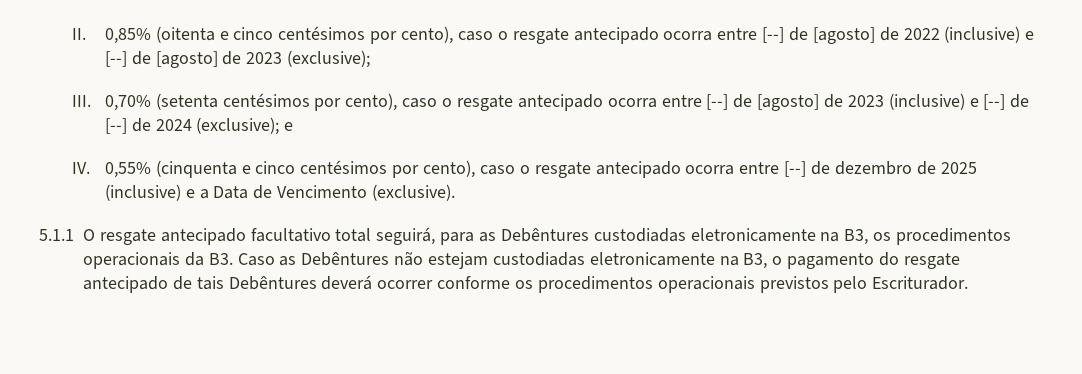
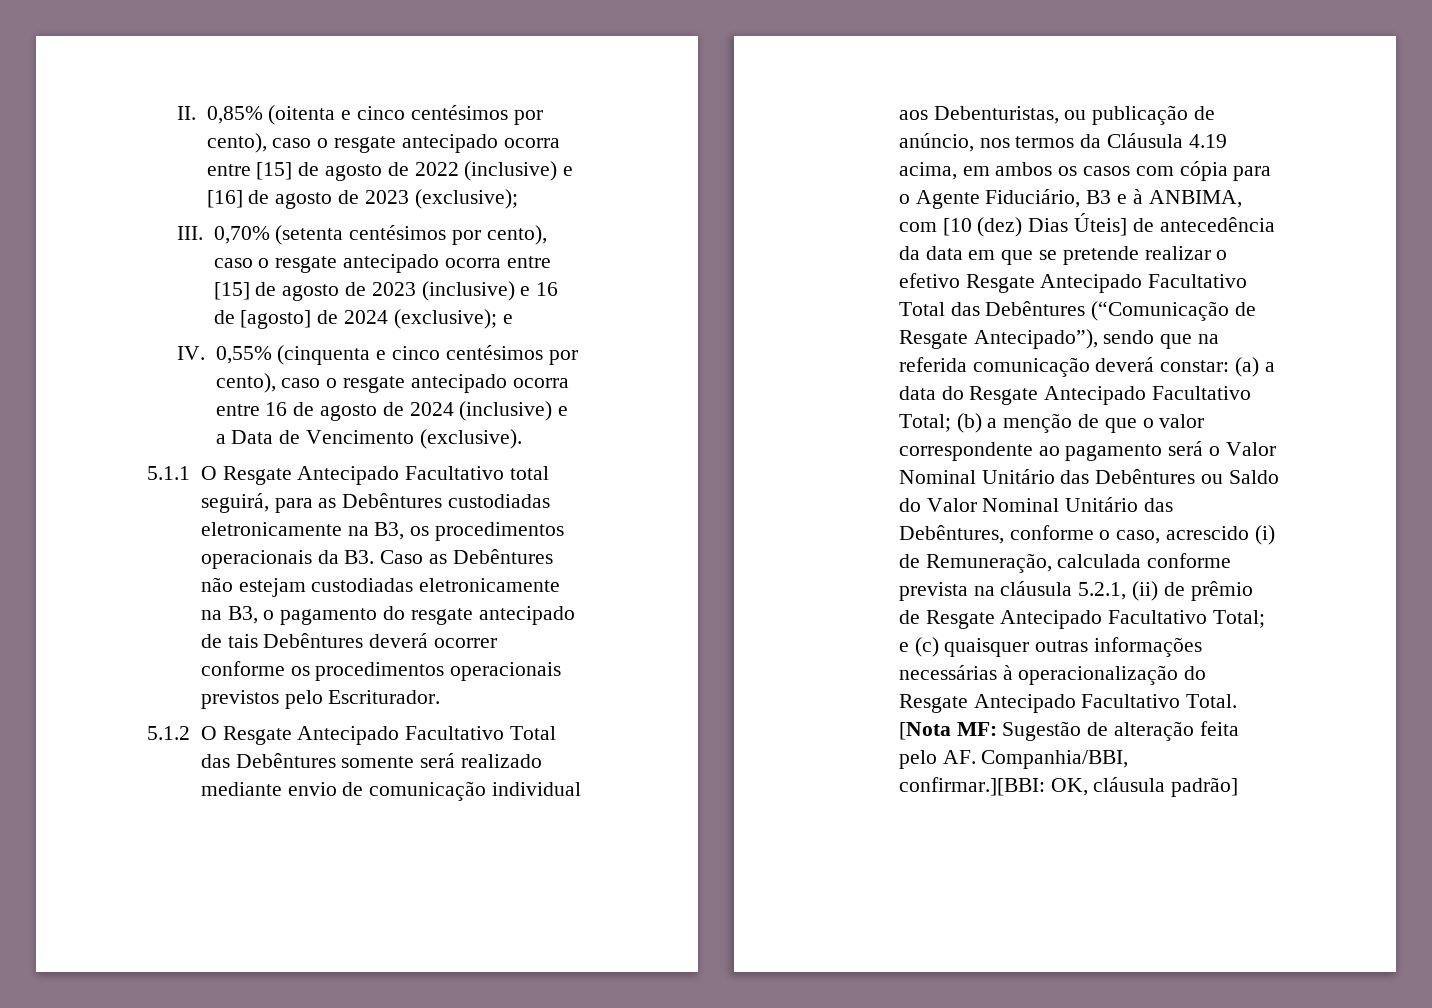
[762,27,875,44] [--] de [agosto] -> [256,162,382,181] [15] de agosto
[104,51,218,68] [--] de [agosto] -> [206,190,333,209] [16] de agosto
[706,94,820,111] [--] de [agosto] -> [213,282,340,301] [15] de agosto
[983,94,1030,110] [104,118,127,134] [--] de [--] -> [536,282,559,296] [213,310,312,329] 16 de [agosto]
[784,161,977,177] [--] de dezembro de 2025 -> [265,402,454,421] 16 de agosto de 2024
[99,228,331,245] resgate antecipado facultativo -> [222,466,505,485] Resgate Antecipado Facultativo
(969, 283) none -> [147,726,556,745] [200,753,542,768] [200,781,581,801] [898,105,1215,125] [898,133,1227,152] [898,161,1272,181] [898,189,1242,209] [898,213,1275,237] [898,246,1228,265] [898,273,1248,293] [898,301,1256,321] [898,329,1219,349] [898,357,1275,377] [898,386,1251,405] [898,413,1205,433] [898,441,1276,461] [898,469,1279,484] [898,497,1173,512] [898,525,1275,545] [898,553,1232,573] [898,581,1253,601] [898,610,1265,629] [898,637,1202,657] [898,665,1207,685] [898,694,1238,713] [898,721,1239,741] [898,750,1129,769] [898,777,1239,797] // 5.1.2 O Resgate Antecipado Facultativo Total das Debêntures somente será realizado mediante envio de comunicação individual aos Debenturistas, ou publicação de anúncio, nos termos da Cláusula 4.19 acima, em ambos os casos com cópia para o Agente Fiduciário, B3 e à ANBIMA, com [10 (dez) Dias Úteis] de antecedência da data em que se pretende realizar o efetivo Resgate Antecipado Facultativo Total das Debêntures (“Comunicação de Resgate Antecipado”), sendo que na referida comunicação deverá constar: (a) a data do Resgate Antecipado Facultativo Total; (b) a menção de que o valor correspondente ao pagamento será o Valor Nominal Unitário das Debêntures ou Saldo do Valor Nominal Unitário das Debêntures, conforme o caso, acrescido (i) de Remuneração, calculada conforme prevista na cláusula 5.2.1, (ii) de prêmio de Resgate Antecipado Facultativo Total; e (c) quaisquer outras informações necessárias à operacionalização do Resgate Antecipado Facultativo Total. [Nota MF: Sugestão de alteração feita pelo AF. Companhia/BBI, confirmar.][BBI: OK, cláusula padrão]

